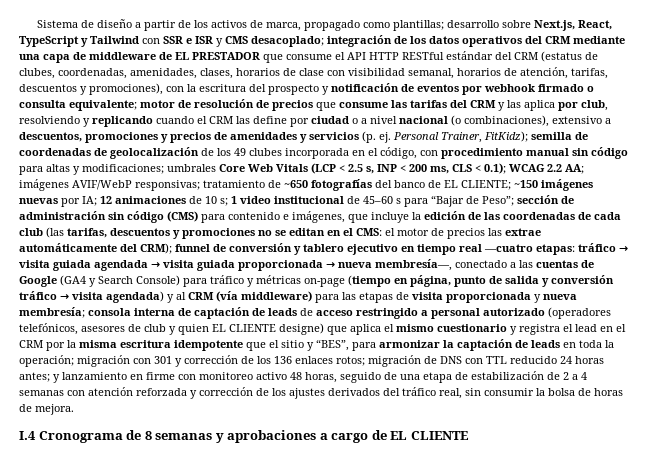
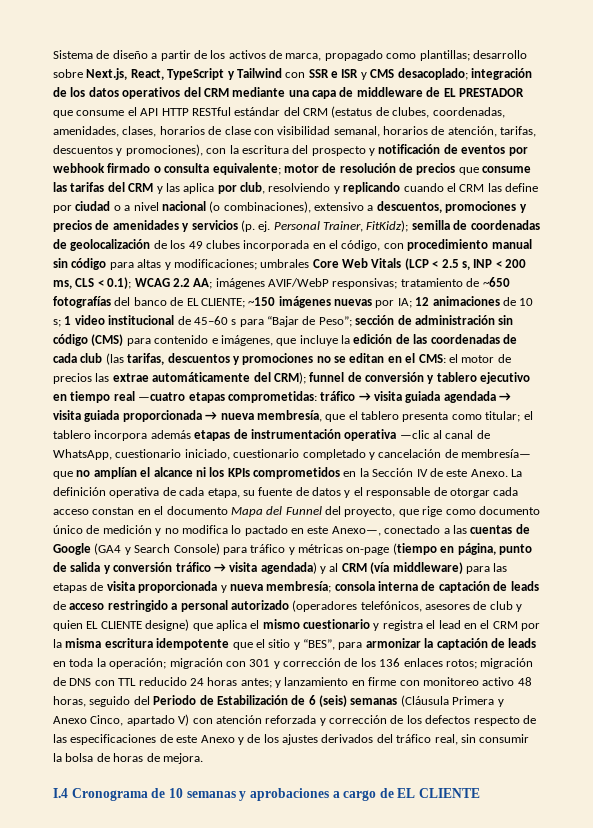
[536,244,575,255] etapas: -> [188,391,317,403] etapas comprometidas:
[375,259,452,271] membresía—, -> [256,410,533,422] [53,429,490,441] [53,449,531,460] [53,467,522,479] [53,487,519,498] [53,506,540,517] [53,525,381,536] membresía, que el tablero presenta como titular; el tablero incorpora además etapas de instrumentación operativa —clic al canal de WhatsApp, cuestionario iniciado, cuestionario completado y cancelación de membresía— que no amplían el alcance ni los KPIs comprometidos en la Sección IV de este Anexo. La definición operativa de cada etapa, su fuente de datos y el responsable de otorgar cada acceso constan en el documento Mapa del Funnel del proyecto, que rige como documento único de medición y no modifica lo pactado en este Anexo—,
[384,371,587,383] [19,390,64,396] de una etapa de estabilización de 2 a 4 semanas -> [133,695,504,707] [53,714,190,726] del Periodo de Estabilización de 6 (seis) semanas (Cláusula Primera y Anexo Cinco, apartado V)
(286, 392) none -> [425,715,536,726] [53,734,279,745] defectos respecto de las especificaciones de este Anexo y de los
[144,431,152,440] 8 -> [168,788,183,798] 10

